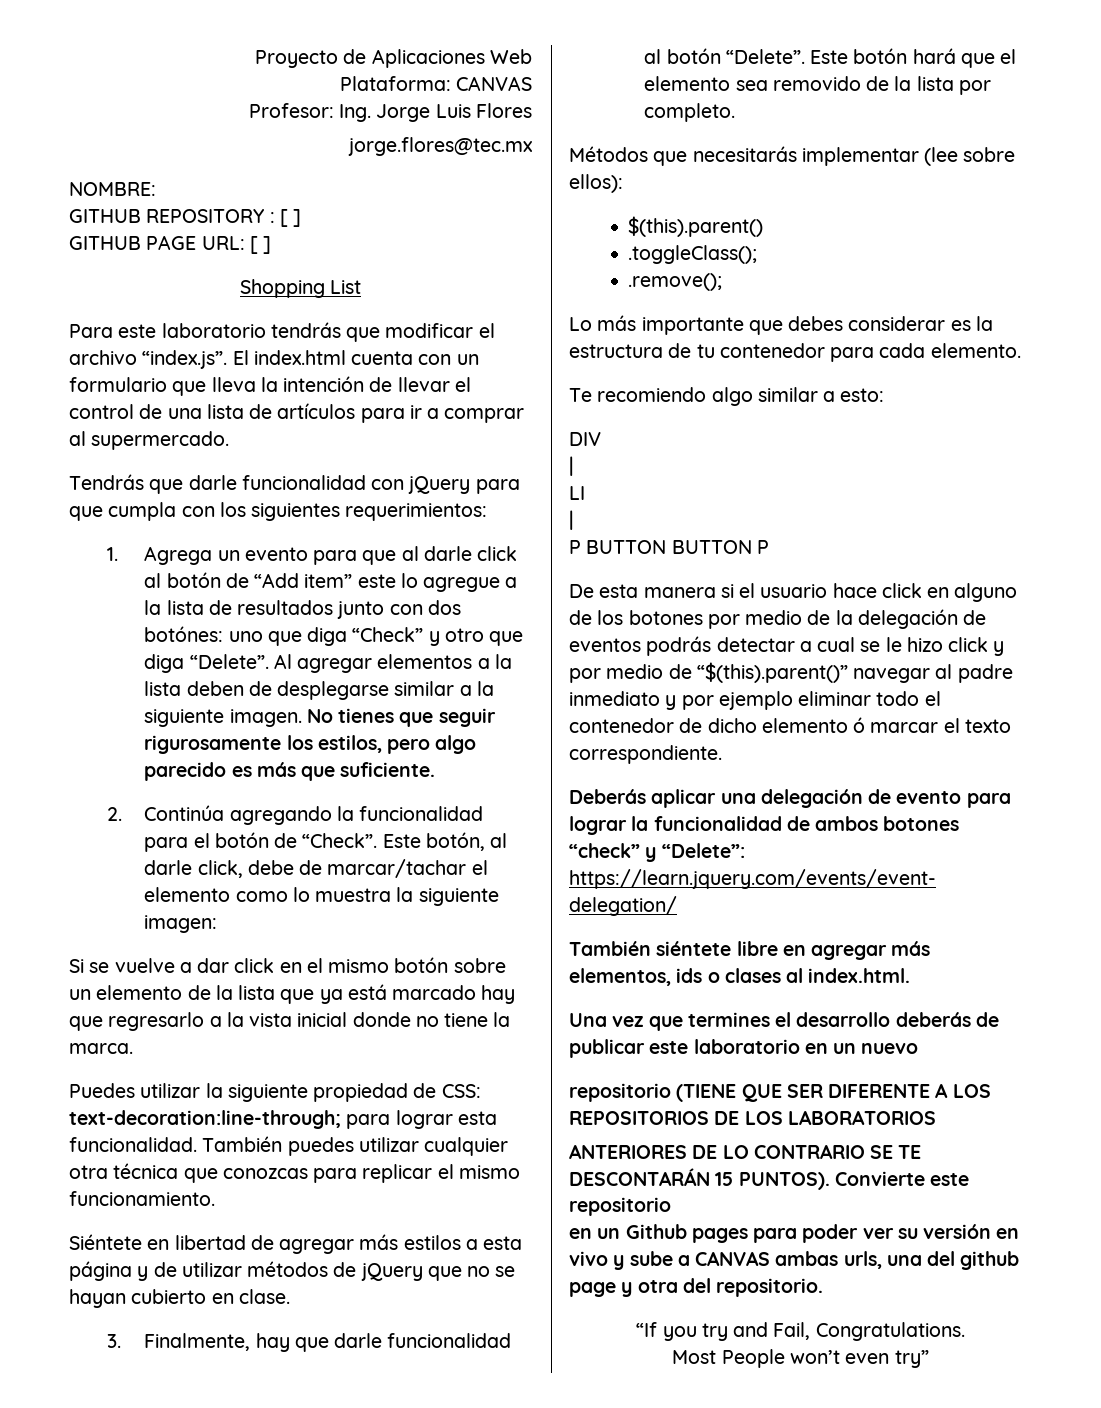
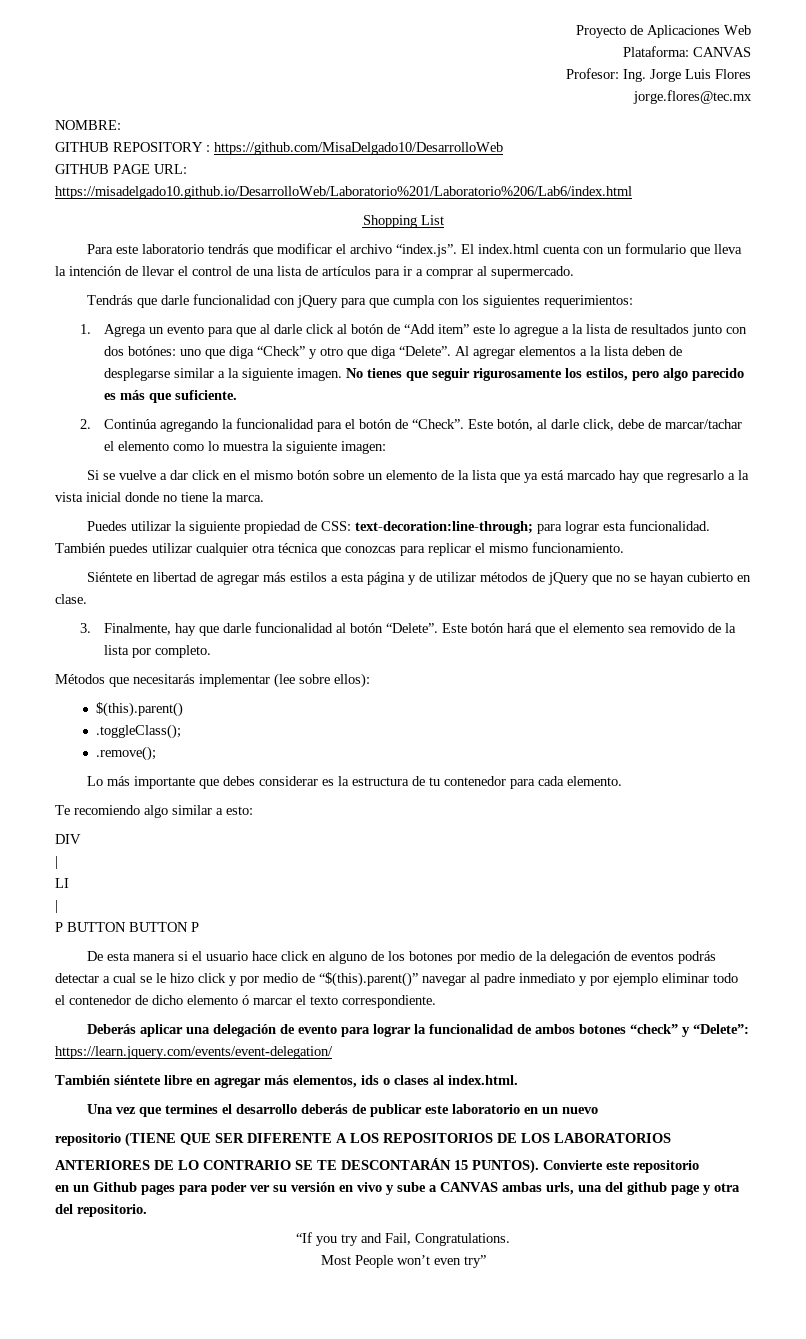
[279,209,302,227] [ ] -> [214,142,503,155] https://github.com/MisaDelgado10/DesarrolloWeb
[249,236,272,254] [ ] -> [55,186,632,199] https://misadelgado10.github.io/DesarrolloWeb/Laboratorio%201/Laboratorio%206/Lab6/index.html

